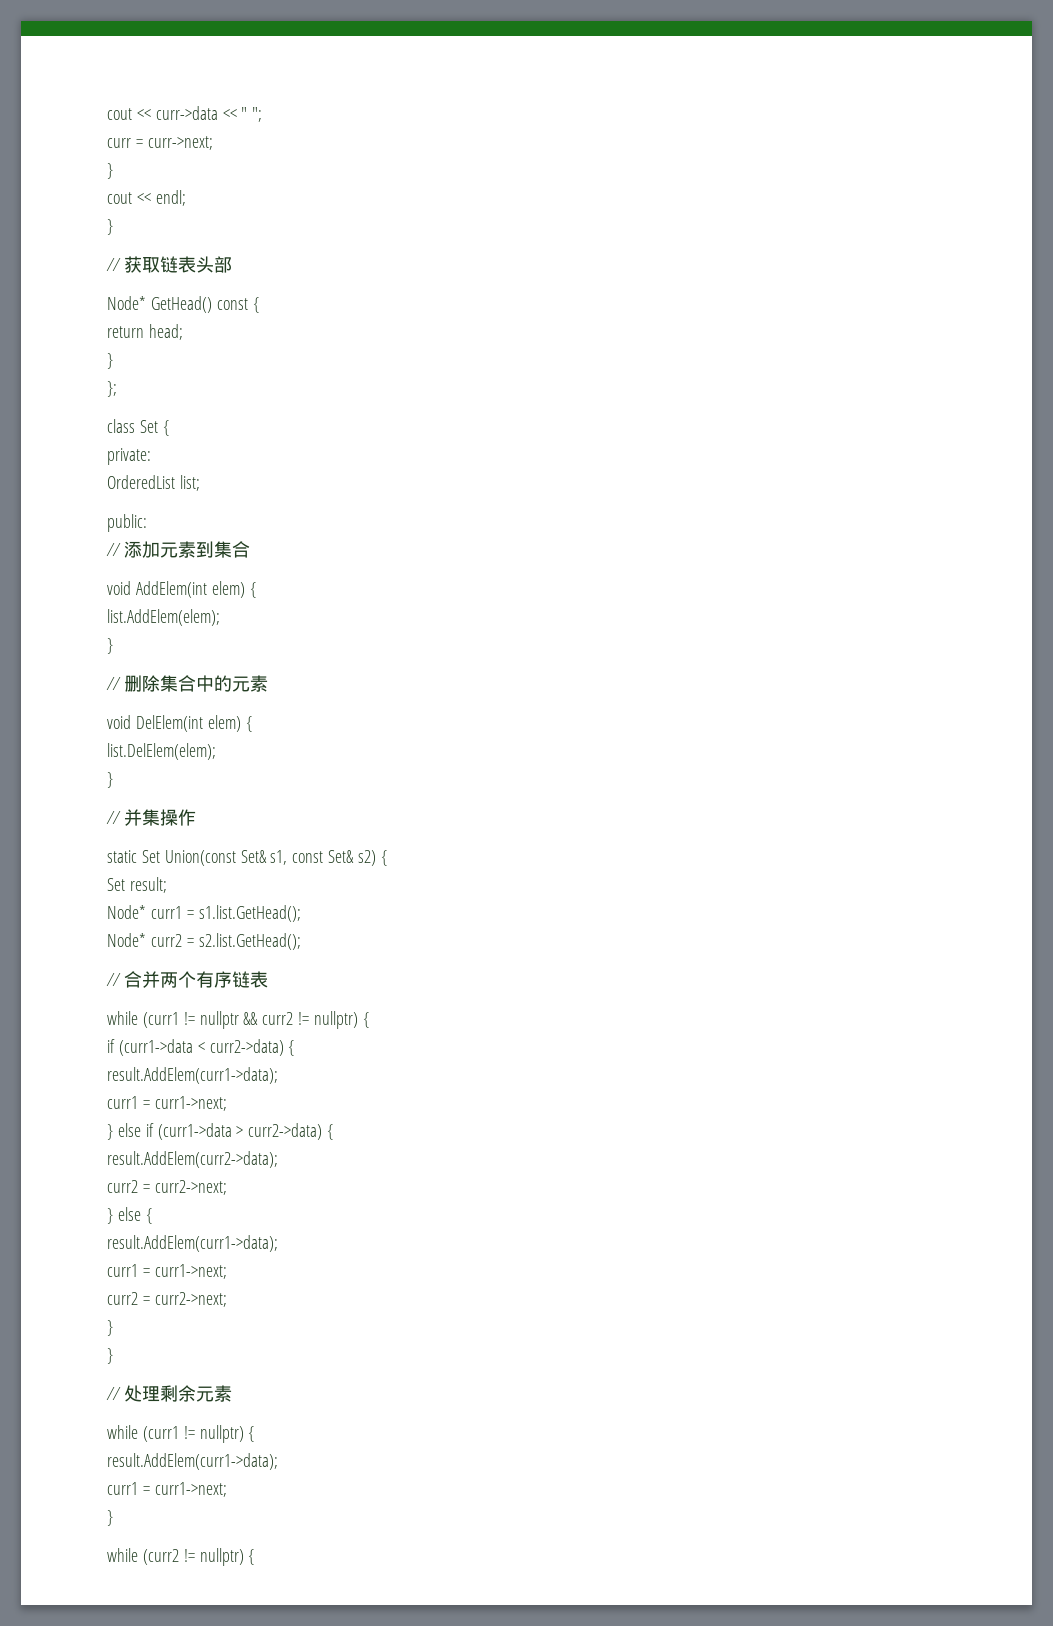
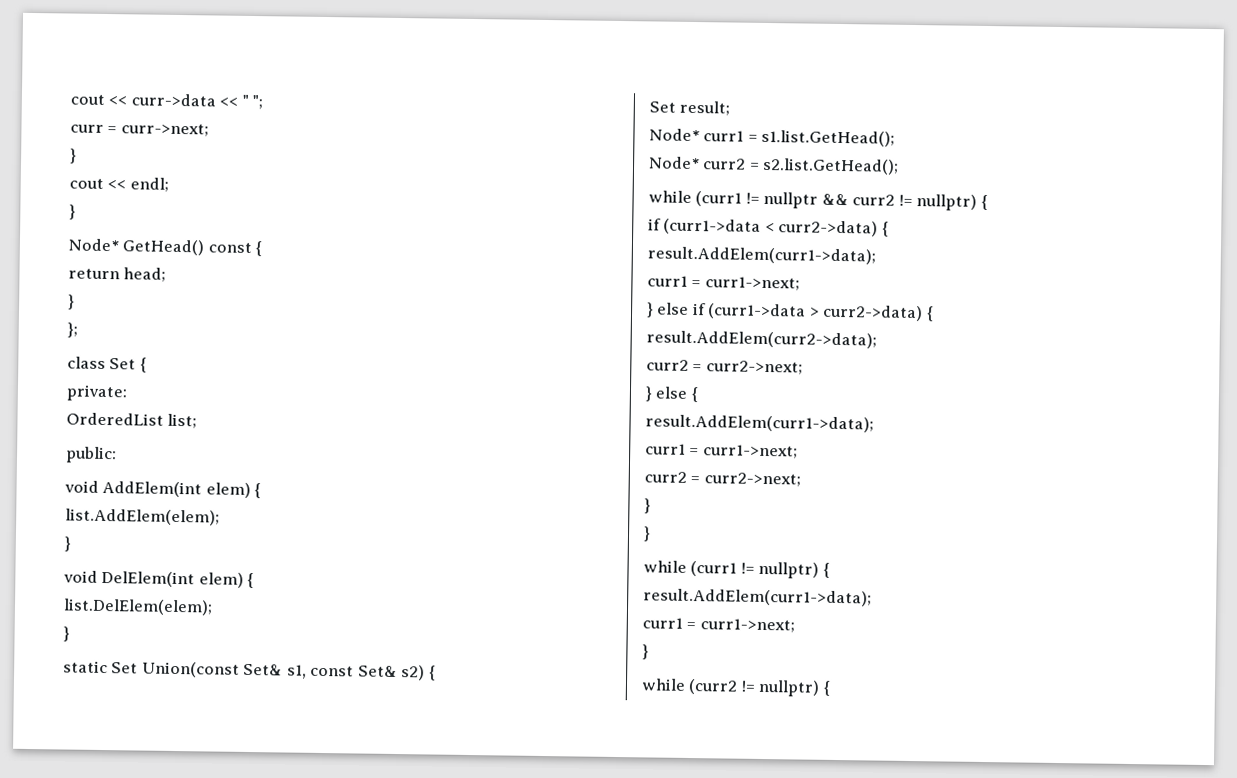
[106,256,232,273] // // 获取链表头部 -> (76, 212) none
[106,541,250,558] // // 添加元素到集合 -> (117, 455) none
[106,675,268,692] // // 删除集合中的元素 -> (71, 544) none
[106,809,196,826] // // 并集操作 -> (70, 634) none
[106,971,268,988] // // 合并两个有序链表 -> (900, 166) none
[106,1385,232,1402] // // 处理剩余元素 -> (651, 534) none

